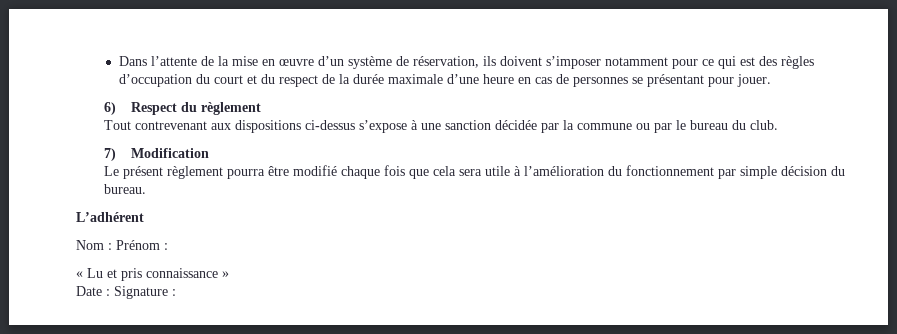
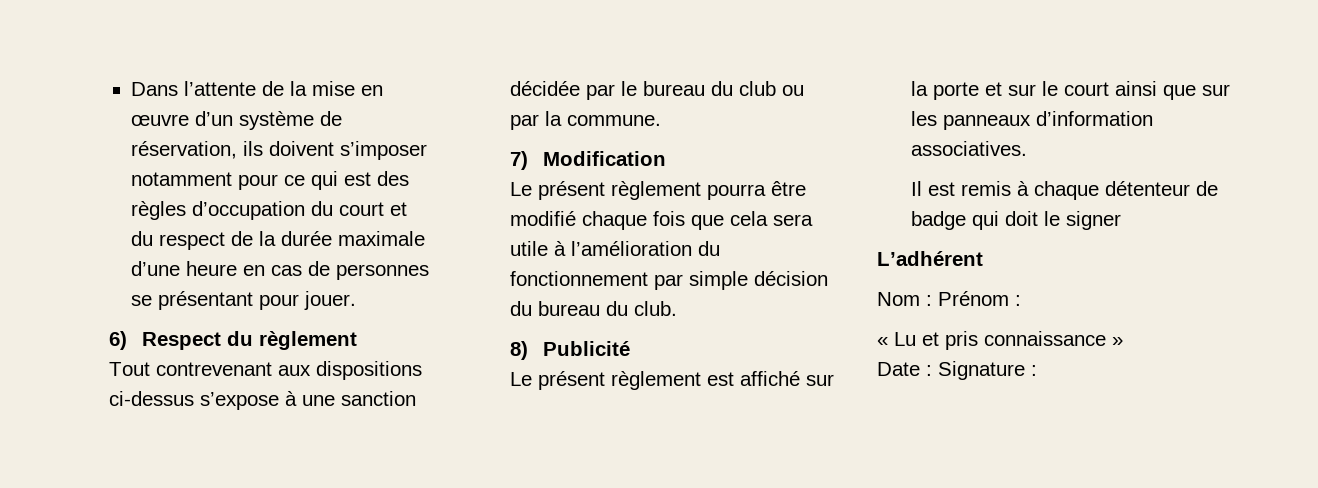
[562,120,778,133] la commune ou par le bureau du club. -> [620,81,804,96] [509,111,661,130] le bureau du club ou par la commune.
[103,184,146,194] bureau. -> [537,301,677,316] [509,341,631,360] [509,371,834,390] [910,81,1230,100] [910,111,1153,130] [910,141,1027,156] [910,181,1218,200] [910,211,1121,230] bureau du club. // 8) Publicité // Le présent règlement est affiché sur la porte et sur le court ainsi que sur les panneaux d’information associatives. // Il est remis à chaque détenteur de badge qui doit le signer

